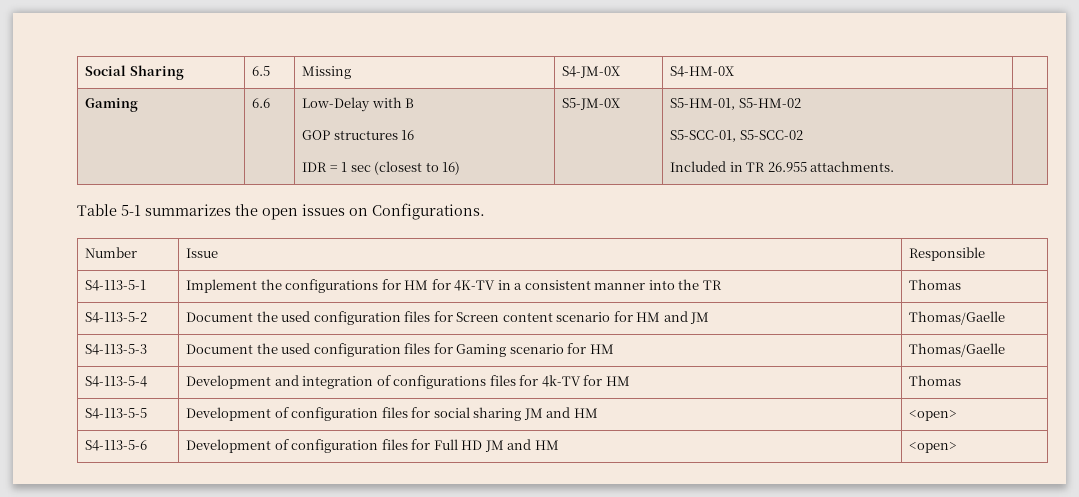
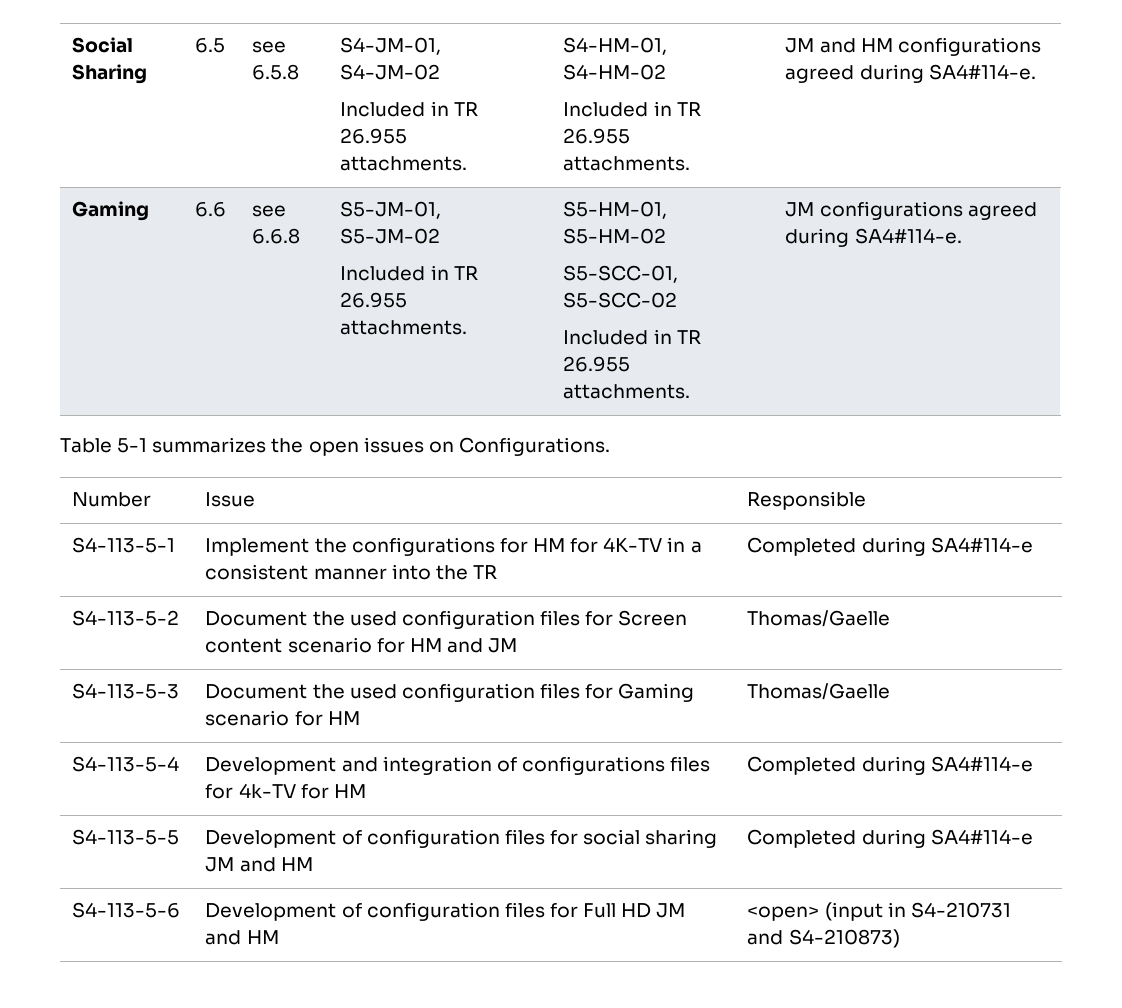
[302,66,352,79] [562,66,621,78] [670,66,735,77] [85,98,139,112] [252,98,271,108] [302,97,415,112] [302,130,415,140] [302,161,461,175] [562,98,621,110] Missing | S4-JM-0X | S4-HM-0X | // Gaming | 6.6 | Low-Delay with B // GOP structures 16 // IDR = 1 sec (closest to 16) | S5-JM-0X -> [252,41,287,53] [252,64,300,80] [340,37,442,55] [340,64,441,80] [340,101,478,117] [340,128,408,144] [340,156,468,171] [563,37,668,55] [563,64,667,80] [563,101,701,117] [563,128,631,144] [563,156,691,171] [785,37,1041,56] [785,64,1036,83] [72,201,150,221] [195,202,227,217] [252,205,287,217] [252,228,301,244] [340,201,442,219] [340,228,441,244] [340,265,478,281] [340,292,408,308] [340,320,468,335] see 6.5.8 | S4-JM-01, S4-JM-02 // Included in TR 26.955 attachments. | S4-HM-01, S4-HM-02 // Included in TR 26.955 attachments. | JM and HM configurations agreed during SA4#114-e. // Gaming | 6.6 | see 6.6.8 | S5-JM-01, S5-JM-02 // Included in TR 26.955 attachments.
(895, 166) none -> [785,201,1037,220] [785,228,962,247] JM configurations agreed during SA4#114-e.
[909,279,962,290] Thomas -> [747,537,1033,556] Completed during SA4#114-e
[909,375,962,386] Thomas -> [747,756,1033,775] Completed during SA4#114-e
[909,410,958,421] <open> -> [747,829,1033,848] Completed during SA4#114-e
(958, 447) none -> [824,902,1011,921] [747,929,900,948] (input in S4-210731 and S4-210873)

